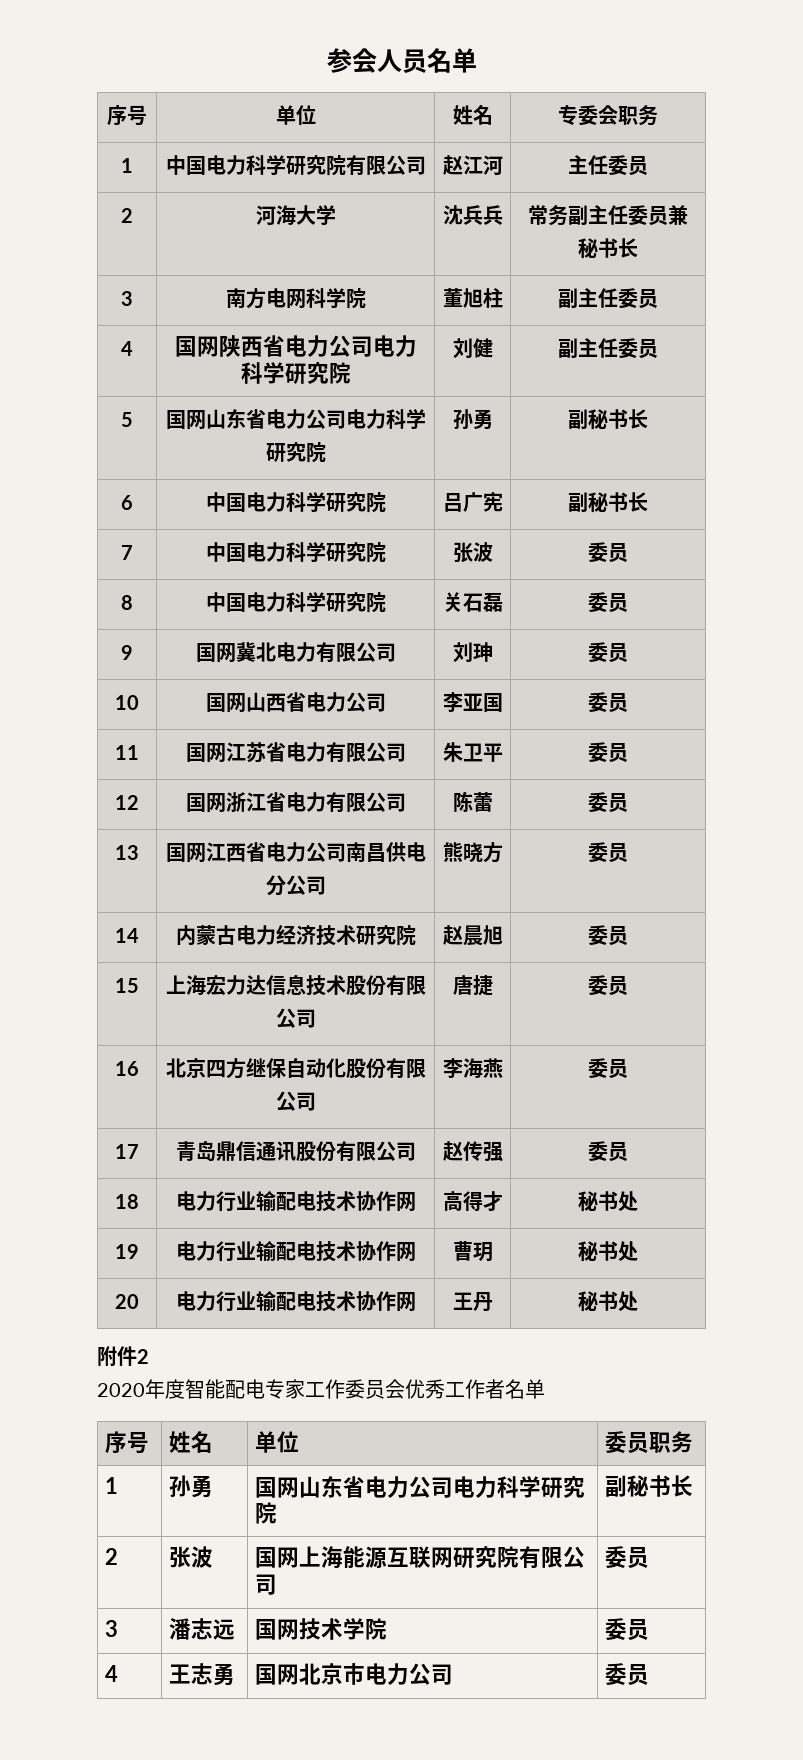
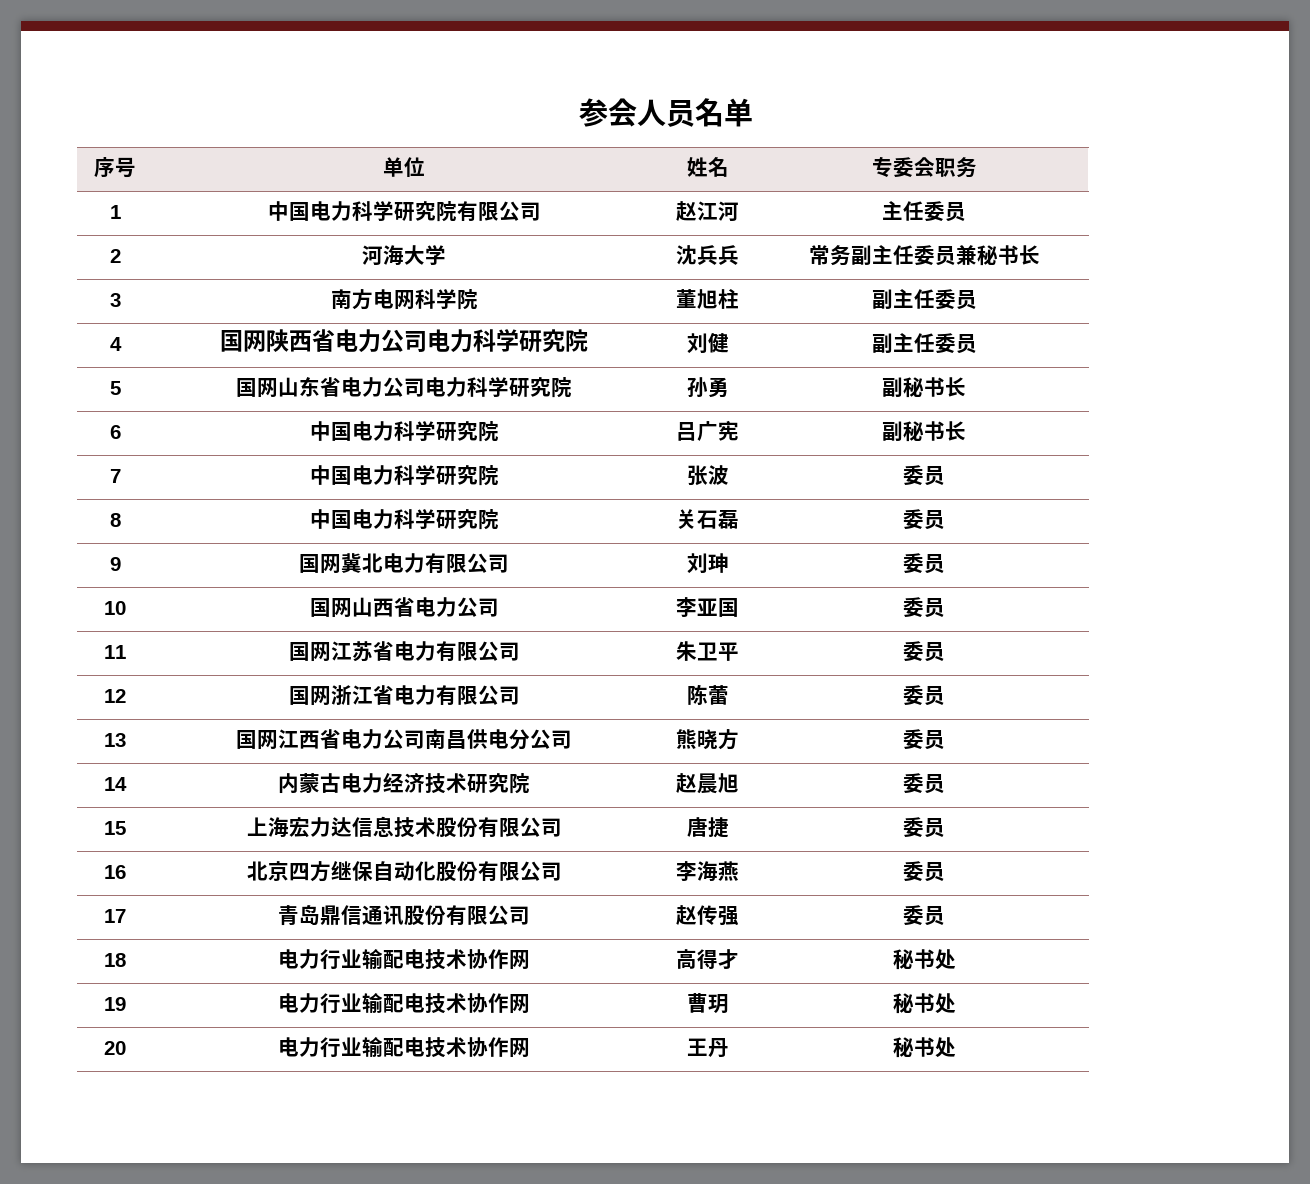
[97,1346,149,1367] [97,1379,545,1399] [105,1431,150,1454] [169,1431,214,1453] [255,1431,300,1453] [605,1431,694,1454] [105,1477,119,1494] [169,1475,214,1498] [255,1475,586,1498] [255,1502,278,1524] [605,1475,694,1497] [105,1548,119,1565] [169,1546,214,1568] [255,1546,586,1569] [255,1574,278,1595] [605,1546,650,1569] [105,1620,119,1637] [169,1618,236,1640] [255,1618,388,1640] [605,1618,650,1641] [105,1665,119,1682] [169,1663,236,1686] [255,1663,454,1685] [605,1663,650,1686] // 附件2 // 2020年度智能配电专家工作委员会优秀工作者名单 // 序号 | 姓名 | 单位 | 委员职务 // 1 | 孙勇 | 国网山东省电力公司电力科学研究院 | 副秘书长 // 2 | 张波 | 国网上海能源互联网研究院有限公司 | 委员 // 3 | 潘志远 | 国网技术学院 | 委员 // 4 | 王志勇 | 国网北京市电力公司 | 委员 -> (956, 1047) none

